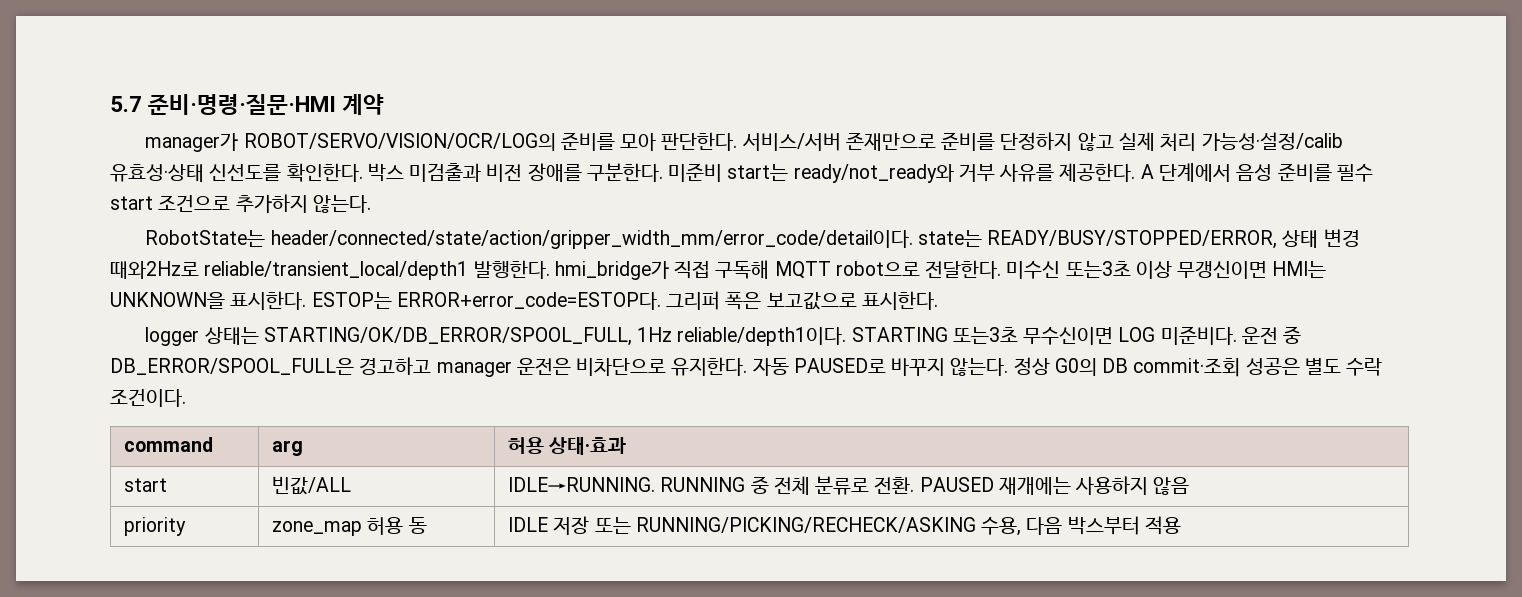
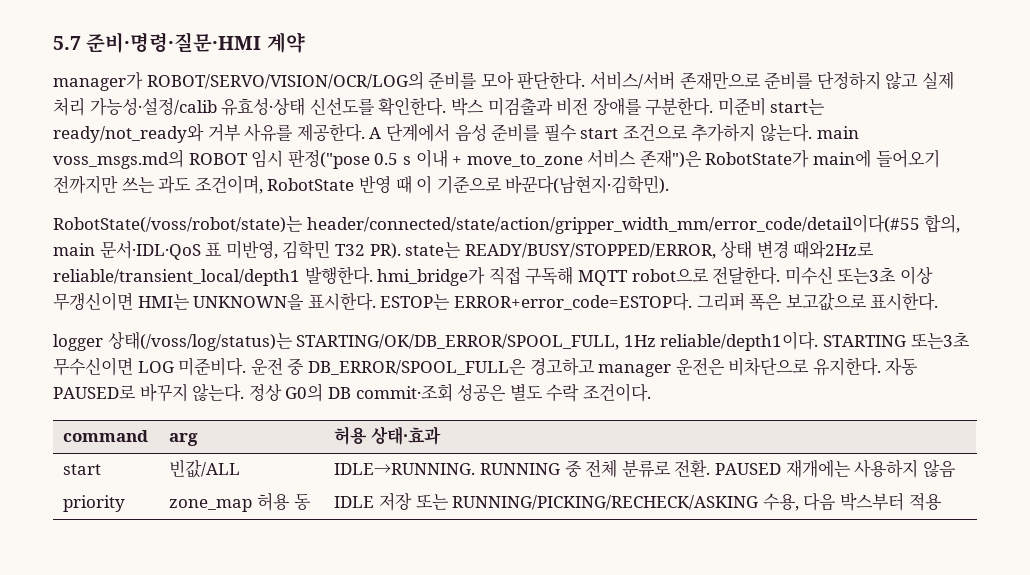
[145,230,913,249] // RobotState는 header/connected/state/action/gripper_width_mm/error_code/detail이다. -> [816,126,859,139] [53,149,940,169] [53,175,670,194] [53,214,961,234] [53,240,401,260] main voss_msgs.md의 ROBOT 임시 판정("pose 0.5 s 이내 + move_to_zone 서비스 존재")은 RobotState가 main에 들어오기 전까지만 쓰는 과도 조건이며, RobotState 반영 때 이 기준으로 바꾼다(남현지·김학민). // RobotState(/voss/robot/state)는 header/connected/state/action/gripper_width_mm/error_code/detail이다(#55 합의, main 문서·IDL·QoS 표 미반영, 김학민 T32 PR).
[204,327,259,345] 상태는 -> [107,331,293,351] 상태(/voss/log/status)는

